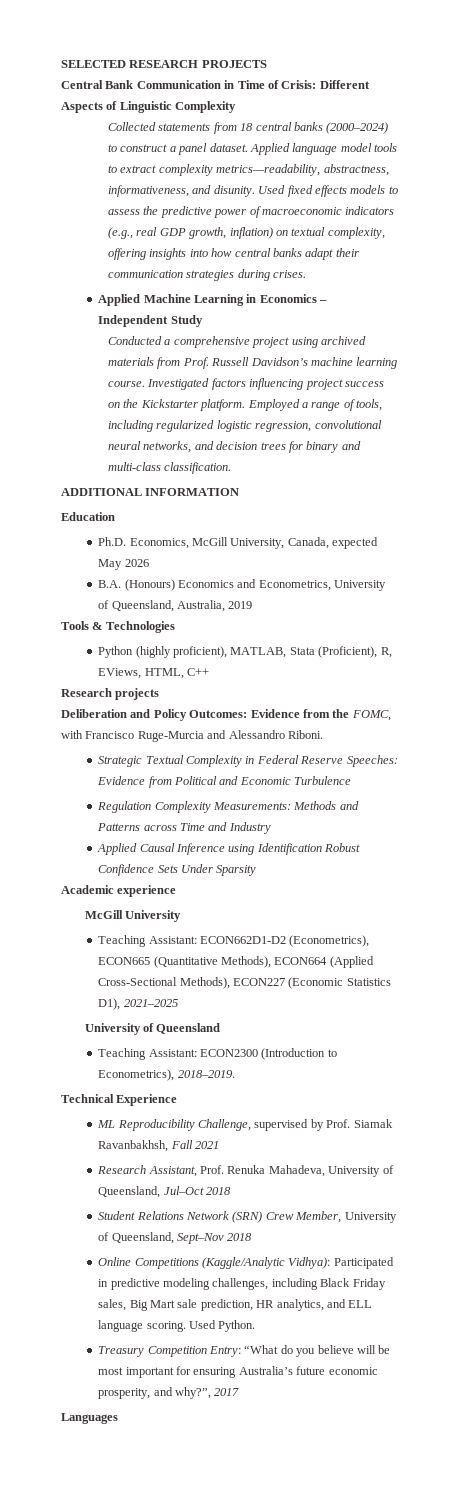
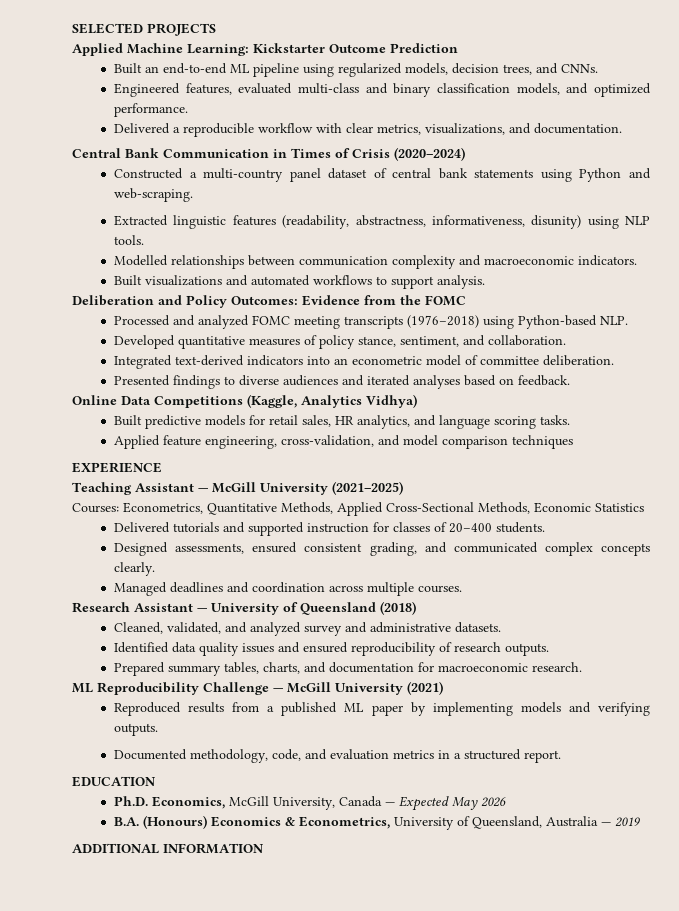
[129,60,199,68] RESEARCH -> (143, 28) none
[61,80,370,89] [61,101,237,113] [108,122,389,134] [108,143,398,155] [108,164,389,176] [108,185,398,197] [108,206,395,218] [108,227,385,239] [108,248,359,260] [108,269,307,281] [98,294,328,306] [98,315,203,327] [108,336,366,348] [108,357,398,369] [108,378,384,390] [108,399,383,411] [108,420,382,432] [108,441,361,453] [108,462,232,474] [61,488,240,496] [61,512,115,521] [98,537,379,549] [98,559,149,570] [98,579,387,591] [98,600,253,612] [61,621,175,633] [98,646,392,658] [98,668,210,679] [61,688,160,700] Central Bank Communication in Time of Crisis: Different Aspects of Linguistic Complexity // Collected statements from 18 central banks (2000–2024) to construct a panel dataset. Applied language model tools to extract complexity metrics—readability, abstractness, informativeness, and disunity. Used fixed effects models to assess the predictive power of macroeconomic indicators (e.g., real GDP growth, inflation) on textual complexity, offering insights into how central banks adapt their communication strategies during crises. // Applied Machine Learning in Economics – Independent Study // Conducted a comprehensive project using archived materials from Prof. Russell Davidson’s machine learning course. Investigated factors influencing project success on the Kickstarter platform. Employed a range of tools, including regularized logistic regression, convolutional neural networks, and decision trees for binary and multi-class classification. // ADDITIONAL INFORMATION // Education // Ph.D. Economics, McGill University, Canada, expected May 2026 // B.A. (Honours) Economics and Econometrics, University of Queensland, Australia, 2019 // Tools & Technologies // Python (highly proficient), MATLAB, Stata (Proficient), R, EViews, HTML, C++ // Research projects -> [72,43,458,56] [114,63,599,77] [114,83,651,97] [114,103,189,117] [114,123,623,137] [72,147,465,161] [114,168,652,182] [114,188,194,202] [114,215,650,229] [114,235,145,245] [114,255,638,269] [114,275,486,289] Applied Machine Learning: Kickstarter Outcome Prediction // Built an end-to-end ML pipeline using regularized models, decision trees, and CNNs. // Engineered features, evaluated multi-class and binary classification models, and optimized performance. // Delivered a reproducible workflow with clear metrics, visualizations, and documentation. // Central Bank Communication in Times of Crisis (2020–2024) // Constructed a multi-country panel dataset of central bank statements using Python and web-scraping. // Extracted linguistic features (readability, abstractness, informativeness, disunity) using NLP tools. // Modelled relationships between communication complexity and macroeconomic indicators. // Built visualizations and automated workflows to support analysis.
[351,710,391,721] [61,730,323,742] [98,755,398,767] [97,776,352,788] [97,801,359,813] [97,822,271,834] [97,843,361,855] [98,864,257,876] [61,885,177,897] [84,910,181,922] [98,935,370,947] [98,956,374,968] [98,977,391,989] [98,998,178,1010] [84,1023,221,1035] [98,1048,337,1060] [98,1069,235,1081] [61,1094,178,1106] [97,1119,393,1131] [98,1140,220,1152] [97,1165,394,1177] [98,1186,232,1198] [98,1211,397,1223] [98,1232,253,1244] [98,1257,394,1269] [98,1278,386,1290] [98,1299,373,1311] [98,1320,256,1332] [98,1345,391,1357] [98,1366,378,1378] [98,1387,240,1399] [61,1413,118,1424] FOMC, with Francisco Ruge-Murcia and Alessandro Riboni. // Strategic Textual Complexity in Federal Reserve Speeches: Evidence from Political and Economic Turbulence // Regulation Complexity Measurements: Methods and Patterns across Time and Industry // Applied Causal Inference using Identification Robust Confidence Sets Under Sparsity // Academic experience // McGill University // Teaching Assistant: ECON662D1-D2 (Econometrics), ECON665 (Quantitative Methods), ECON664 (Applied Cross-Sectional Methods), ECON227 (Economic Statistics D1), 2021–2025 // University of Queensland // Teaching Assistant: ECON2300 (Introduction to Econometrics), 2018–2019. // Technical Experience // ML Reproducibility Challenge, supervised by Prof. Siamak Ravanbakhsh, Fall 2021 // Research Assistant, Prof. Renuka Mahadeva, University of Queensland, Jul–Oct 2018 // Student Relations Network (SRN) Crew Member, University of Queensland, Sept–Nov 2018 // Online Competitions (Kaggle/Analytic Vidhya): Participated in predictive modeling challenges, including Black Friday sales, Big Mart sale prediction, HR analytics, and ELL language scoring. Used Python. // Treasury Competition Entry: “What do you believe will be most important for ensuring Australia’s future economic prosperity, and why?”, 2017 // Languages -> [425,295,466,306] [114,315,629,329] [114,335,567,349] [114,355,615,369] [114,375,571,389] [72,394,417,408] [114,415,571,429] [114,435,574,449] [72,462,162,473] [72,481,403,495] [72,502,644,516] [114,522,546,536] [114,542,650,556] [114,562,156,576] [114,582,463,596] [72,601,416,615] [114,622,502,636] [114,642,550,656] [114,662,583,676] [72,681,443,695] [114,702,651,716] [114,723,159,736] [114,749,562,763] [72,776,156,787] [114,796,507,811] [114,815,642,830] [72,843,264,854] FOMC // Processed and analyzed FOMC meeting transcripts (1976–2018) using Python-based NLP. // Developed quantitative measures of policy stance, sentiment, and collaboration. // Integrated text-derived indicators into an econometric model of committee deliberation. // Presented findings to diverse audiences and iterated analyses based on feedback. // Online Data Competitions (Kaggle, Analytics Vidhya) // Built predictive models for retail sales, HR analytics, and language scoring tasks. // Applied feature engineering, cross-validation, and model comparison techniques // EXPERIENCE // Teaching Assistant — McGill University (2021–2025) // Courses: Econometrics, Quantitative Methods, Applied Cross-Sectional Methods, Economic Statistics // Delivered tutorials and supported instruction for classes of 20–400 students. // Designed assessments, ensured consistent grading, and communicated complex concepts clearly. // Managed deadlines and coordination across multiple courses. // Research Assistant — University of Queensland (2018) // Cleaned, validated, and analyzed survey and administrative datasets. // Identified data quality issues and ensured reproducibility of research outputs. // Prepared summary tables, charts, and documentation for macroeconomic research. // ML Reproducibility Challenge — McGill University (2021) // Reproduced results from a published ML paper by implementing models and verifying outputs. // Documented methodology, code, and evaluation metrics in a structured report. // EDUCATION // Ph.D. Economics, McGill University, Canada — Expected May 2026 // B.A. (Honours) Economics & Econometrics, University of Queensland, Australia — 2019 // ADDITIONAL INFORMATION

